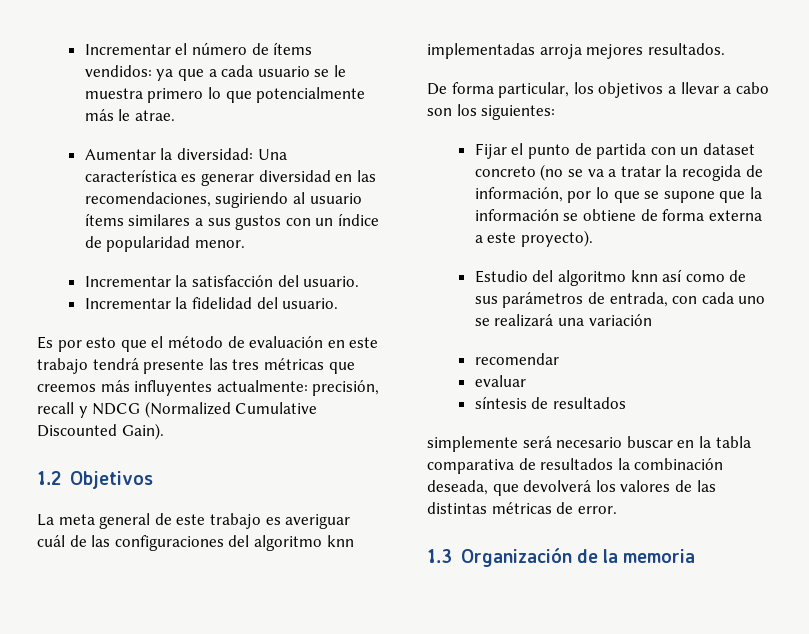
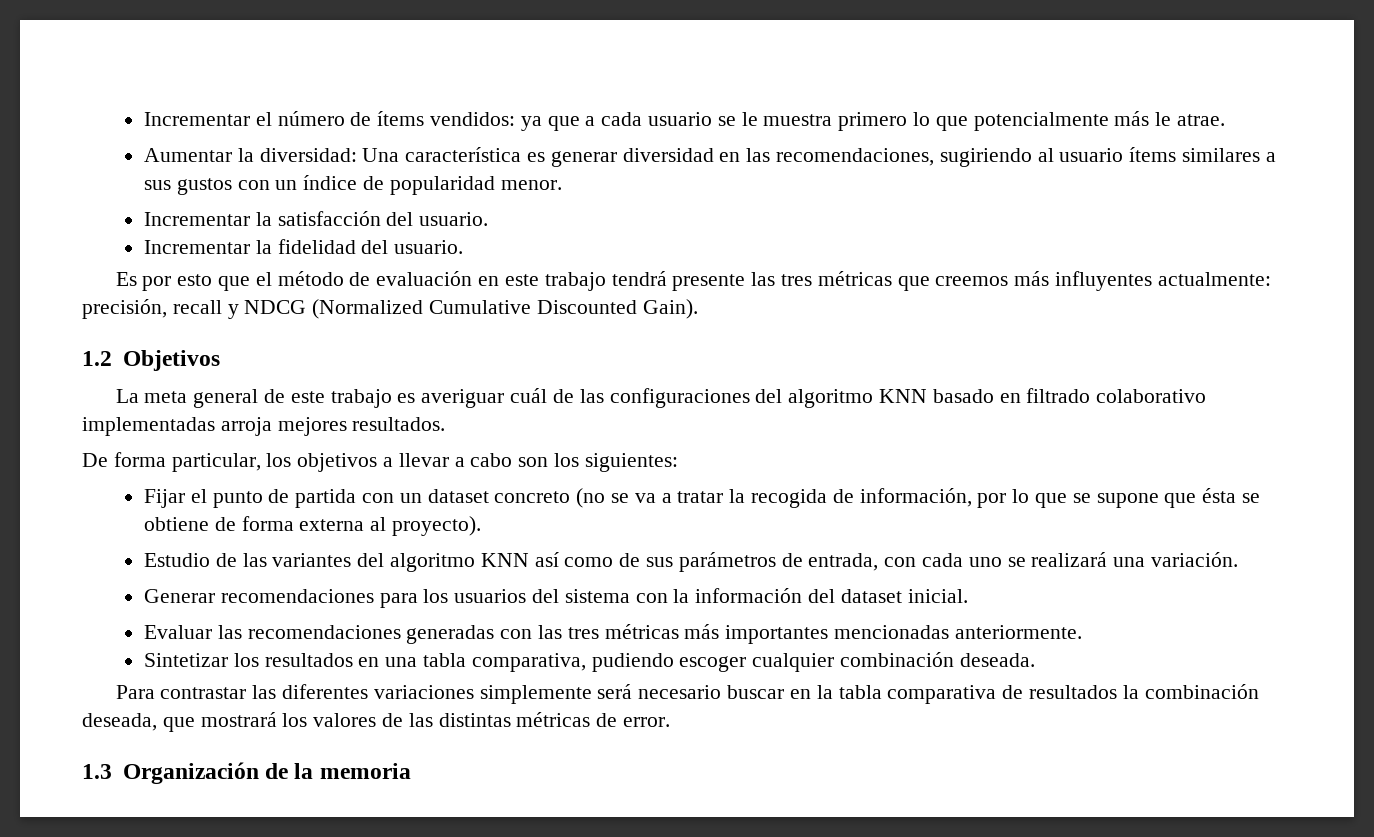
[326,535,354,547] knn -> [878,388,1207,403] KNN basado en filtrado colaborativo
[749,187,762,199] [474,209,559,221] la información -> [1202,488,1237,503] ésta
[474,232,517,243] a este -> [370,517,387,531] al
[532,270,658,286] del algoritmo knn -> [215,553,529,572] de las variantes del algoritmo KNN
[588,314,652,326] [474,353,559,365] [474,375,526,387] [474,396,626,409] variación // recomendar // evaluar // síntesis de resultados // -> [1151,552,1239,567] [143,588,968,608] [143,624,1082,644] [143,652,1035,672] [115,684,474,699] variación. // Generar recomendaciones para los usuarios del sistema con la información del dataset inicial. // Evaluar las recomendaciones generadas con las tres métricas más importantes mencionadas anteriormente. // Sintetizar los resultados en una tabla comparativa, pudiendo escoger cualquier combinación deseada. // Para contrastar las diferentes variaciones
[523,480,592,492] devolverá -> [200,712,277,727] mostrará

